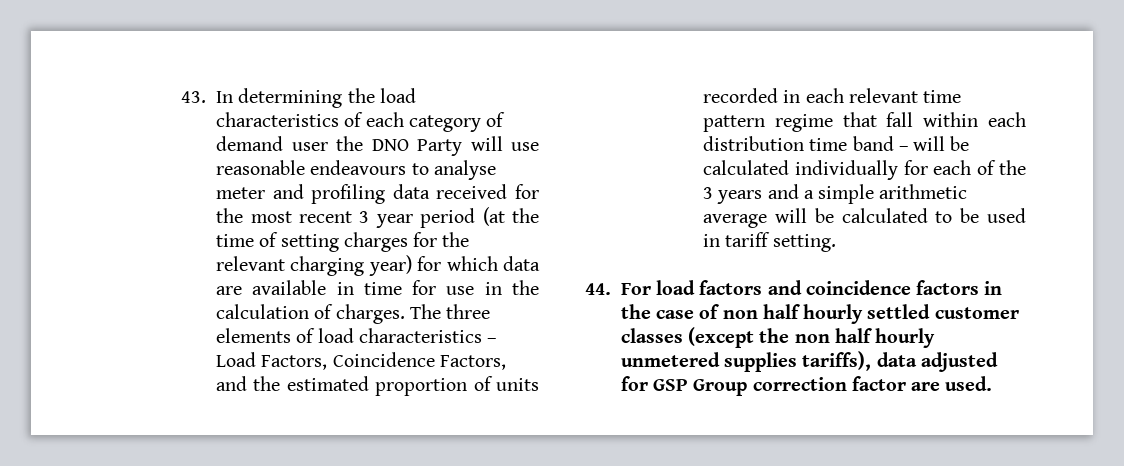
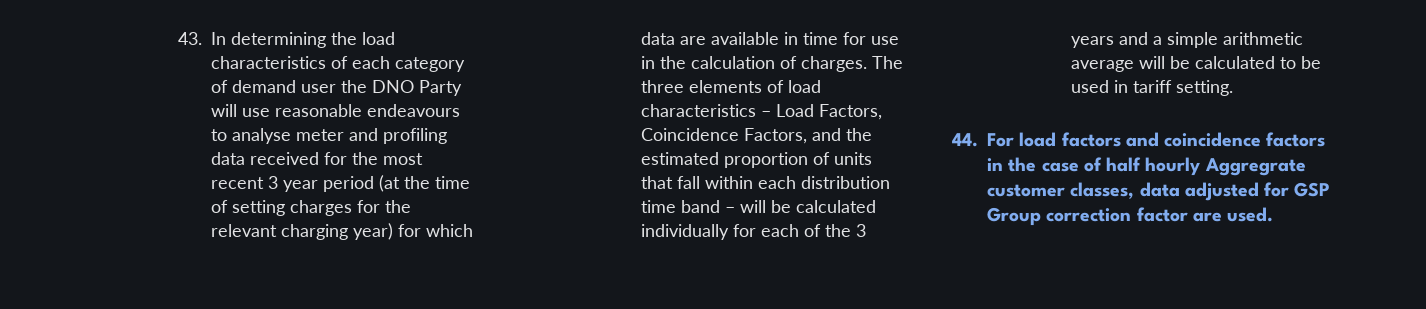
[703,88,962,103] [703,114,833,132] recorded in each relevant time pattern regime -> (872, 158) none
[722,304,1019,324] [620,327,936,348] [620,351,872,372] non half hourly settled customer classes (except the non half hourly unmetered supplies tariffs), -> [1106,157,1306,176] [987,182,1135,199] half hourly Aggregrate customer classes,

